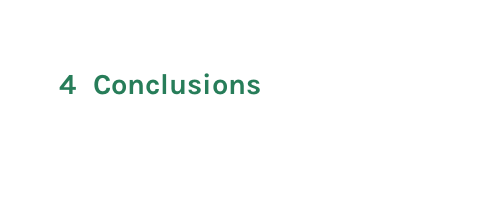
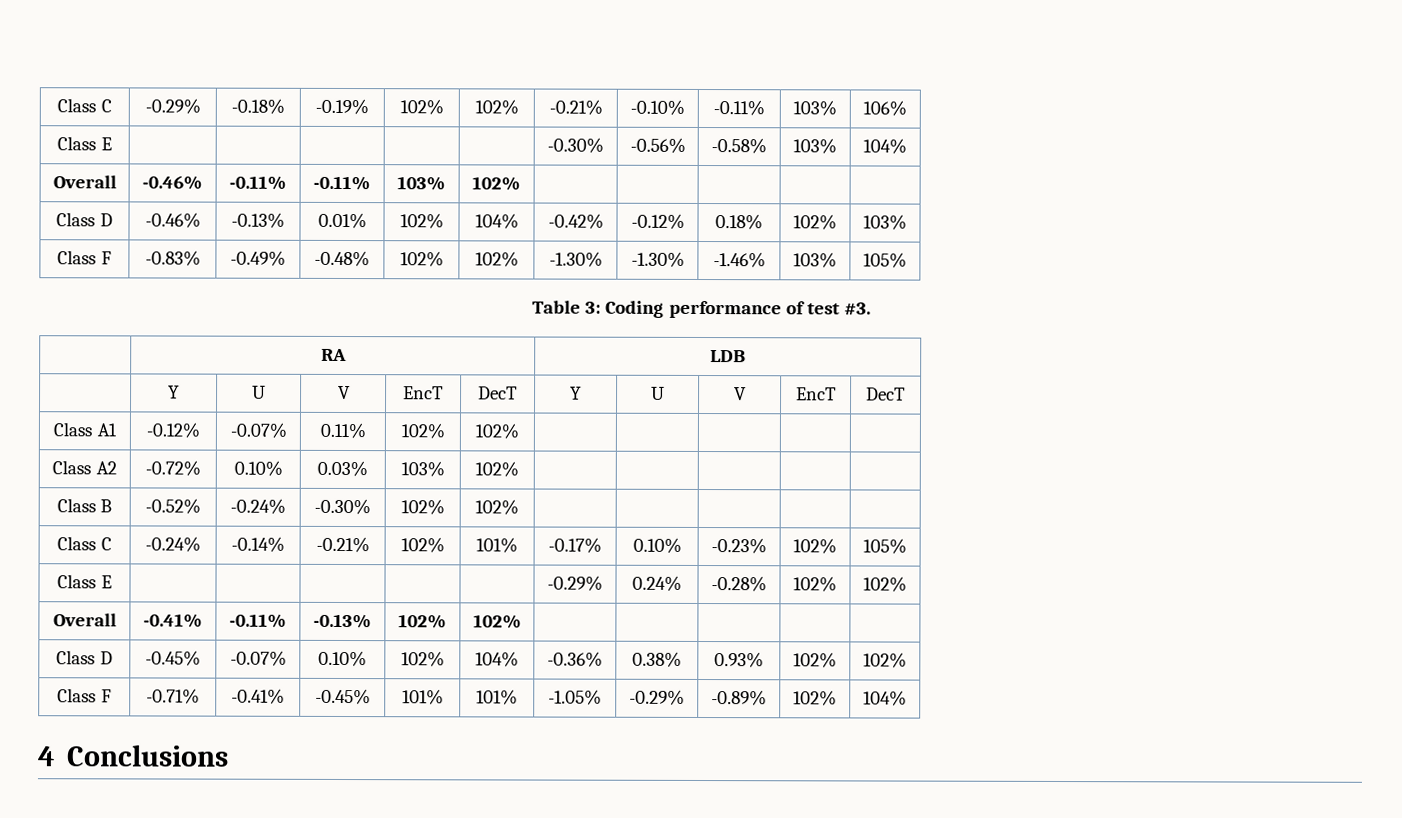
(59, 84) none -> [57,98,112,113] [144,98,201,114] [231,98,285,114] [315,98,369,115] [399,99,444,115] [474,99,519,115] [548,99,603,115] [630,99,685,115] [713,100,765,116] [793,100,837,116] [863,100,907,116] [57,136,112,151] [547,137,604,153] [629,137,686,153] [711,138,767,154] [793,138,837,154] [863,138,907,154] [52,175,117,189] [142,175,203,190] [229,175,287,190] [313,175,371,191] [397,176,446,191] [472,176,521,191] [56,212,113,227] [144,212,201,228] [231,212,285,228] [317,212,367,229] [399,213,444,229] [474,213,519,229] [547,213,604,229] [630,213,685,229] [715,214,763,230] [793,214,837,230] [863,214,907,230] [57,250,112,265] [144,250,201,266] [230,250,286,266] [314,250,370,267] [399,251,444,267] [474,251,519,267] [548,251,603,267] [630,251,685,267] [712,252,766,268] [793,252,837,268] [863,252,907,268] [532,300,871,319] [320,348,347,362] [710,350,746,363] [168,385,180,399] [252,385,266,399] [337,385,351,400] [403,386,444,400] [478,386,518,400] [570,386,582,400] [651,386,665,400] [734,387,747,401] [795,387,837,401] [866,387,906,401] [53,422,117,437] [146,422,200,438] [229,422,287,438] [319,422,366,439] [400,423,445,439] [475,423,519,439] [52,460,117,475] [145,460,201,476] [233,460,283,476] [317,460,368,477] [400,461,445,477] [475,461,519,477] [56,498,113,513] [145,498,201,514] [230,498,286,514] [314,498,371,515] [400,499,445,515] [475,499,519,515] [57,536,112,551] [145,536,201,552] [231,536,285,552] [315,536,370,553] [400,537,445,553] [476,537,518,553] [548,537,602,553] [632,537,682,553] [711,538,767,554] [793,538,837,554] [863,538,907,554] [57,574,112,589] [547,575,603,591] [632,575,682,591] [711,576,767,592] [793,576,837,592] [863,576,907,592] [52,613,117,627] [143,613,203,628] [229,613,287,628] [313,613,372,629] [398,614,447,629] [472,614,522,629] [56,650,113,665] [145,650,201,666] [229,650,287,666] [318,650,367,667] [400,651,445,667] [475,651,519,667] [547,651,603,667] [632,651,682,667] [714,652,764,668] [793,652,837,668] [863,652,907,668] [57,688,112,703] [146,688,200,704] [231,688,285,704] [314,688,371,705] [401,689,444,705] [476,689,518,705] [548,689,602,705] [629,689,685,705] [711,690,767,706] [793,690,837,706] [863,690,907,706] Class C | -0.29% | -0.18% | -0.19% | 102% | 102% | -0.21% | -0.10% | -0.11% | 103% | 106% // Class E | | | | | | -0.30% | -0.56% | -0.58% | 103% | 104% // Overall | -0.46% | -0.11% | -0.11% | 103% | 102% | | | | | // Class D | -0.46% | -0.13% | 0.01% | 102% | 104% | -0.42% | -0.12% | 0.18% | 102% | 103% // Class F | -0.83% | -0.49% | -0.48% | 102% | 102% | -1.30% | -1.30% | -1.46% | 103% | 105% // Table 3: Coding performance of test #3. // | RA | LDB // | Y | U | V | EncT | DecT | Y | U | V | EncT | DecT // Class A1 | -0.12% | -0.07% | 0.11% | 102% | 102% | | | | | // Class A2 | -0.72% | 0.10% | 0.03% | 103% | 102% | | | | | // Class B | -0.52% | -0.24% | -0.30% | 102% | 102% | | | | | // Class C | -0.24% | -0.14% | -0.21% | 102% | 101% | -0.17% | 0.10% | -0.23% | 102% | 105% // Class E | | | | | | -0.29% | 0.24% | -0.28% | 102% | 102% // Overall | -0.41% | -0.11% | -0.13% | 102% | 102% | | | | | // Class D | -0.45% | -0.07% | 0.10% | 102% | 104% | -0.36% | 0.38% | 0.93% | 102% | 102% // Class F | -0.71% | -0.41% | -0.45% | 101% | 101% | -1.05% | -0.29% | -0.89% | 102% | 104% //

